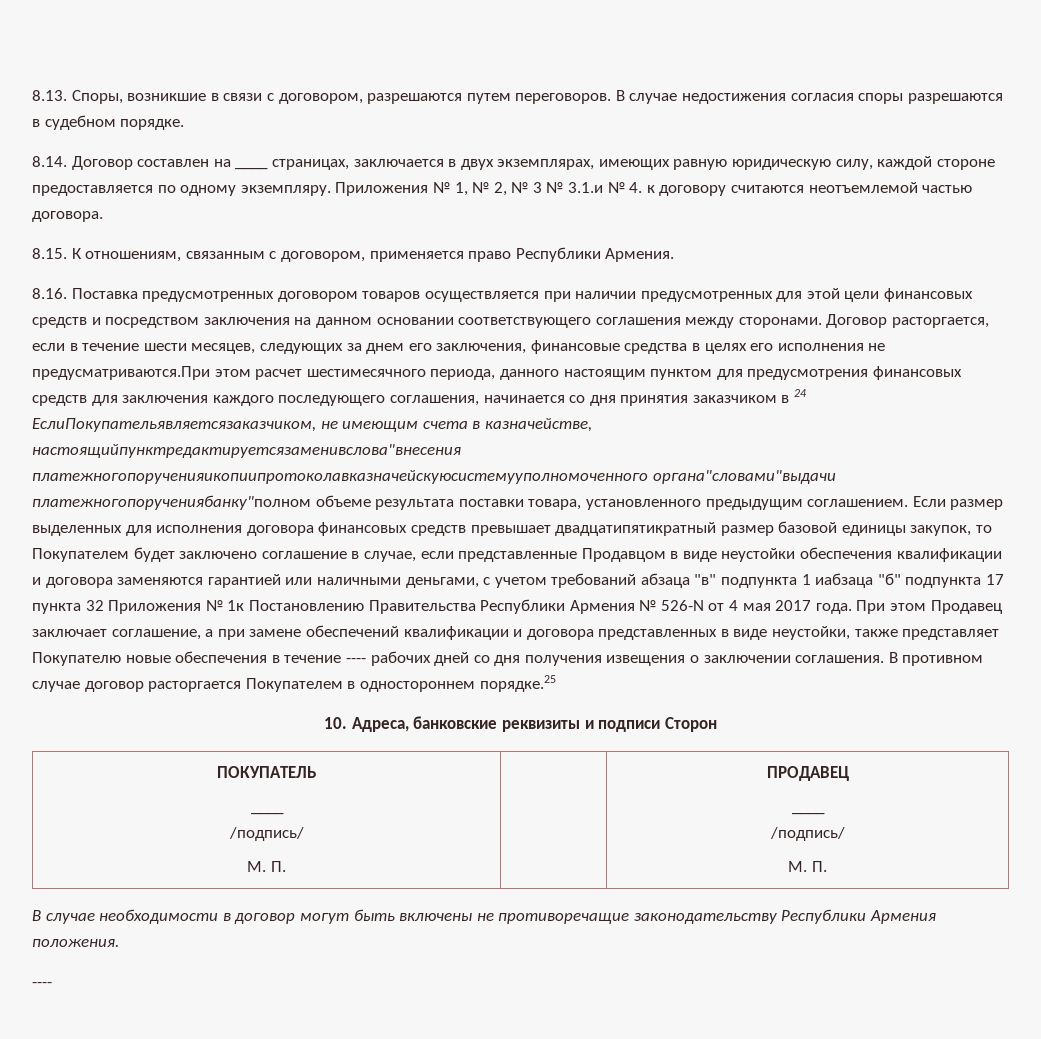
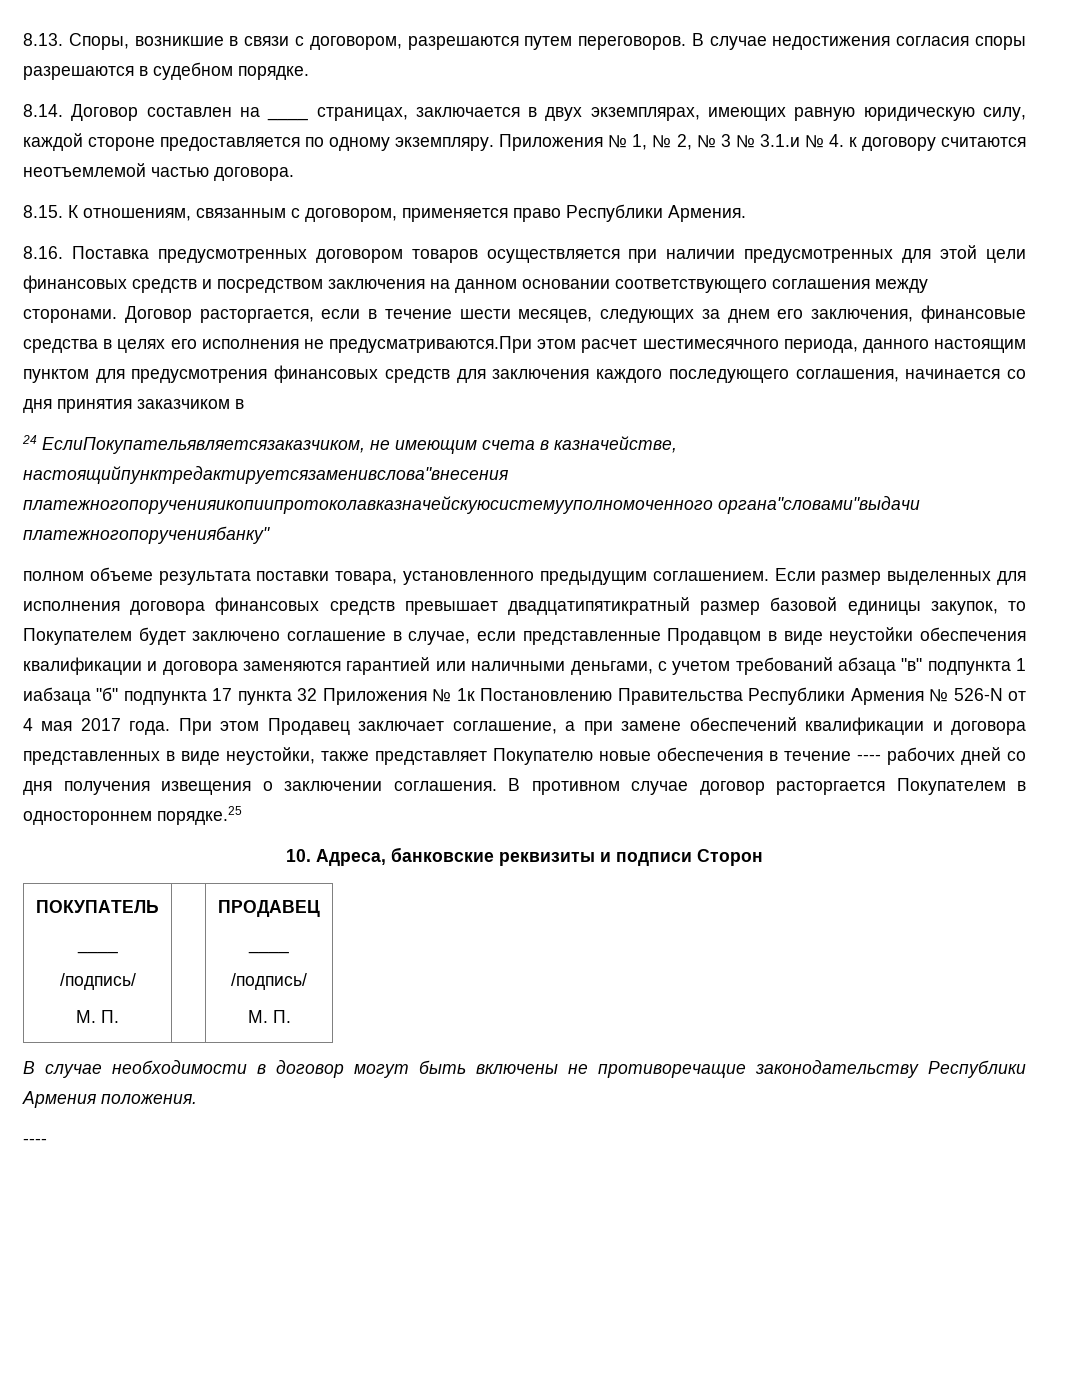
(790, 399) none -> (244, 404) //
[32,495,311,510] платежногопоручениябанку"полном -> [23,526,270,544] [23,571,84,581] платежногопоручениябанку" // полном

